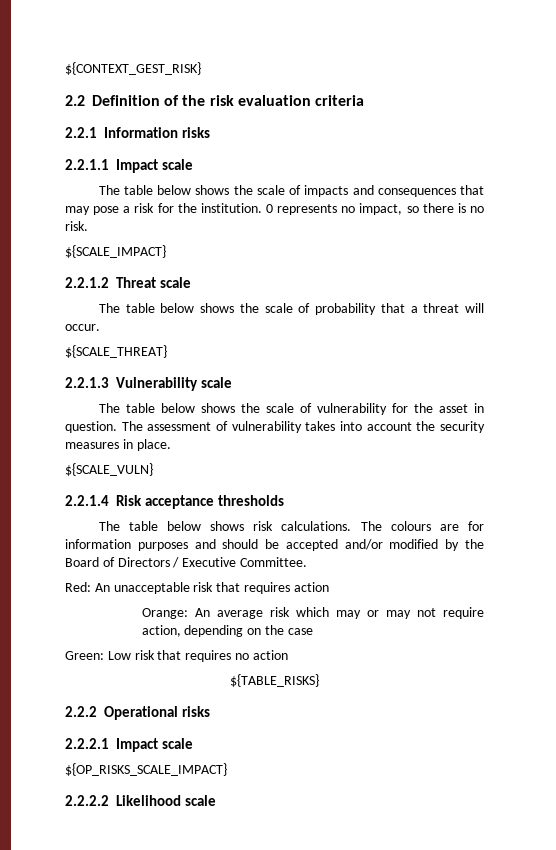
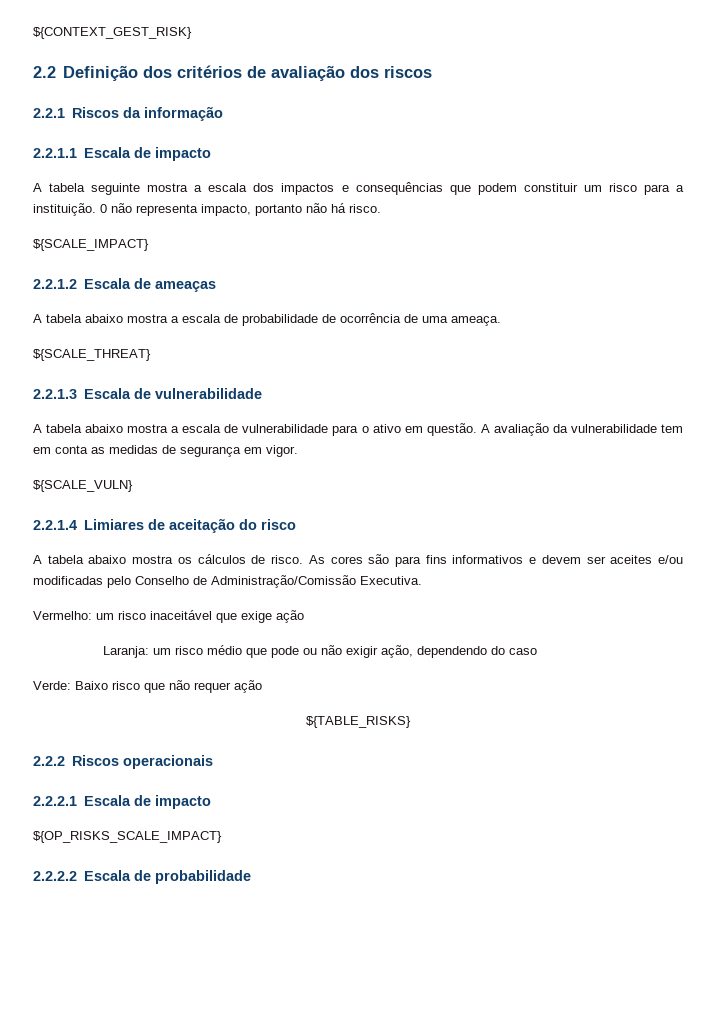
[92,95,364,106] [65,127,210,138] [65,159,193,173] [98,185,485,197] [65,203,485,215] [65,221,88,231] [65,245,166,258] [65,277,191,288] [98,303,484,315] [65,324,100,331] [65,345,167,358] [65,377,232,391] [98,403,485,415] [65,421,486,433] [65,439,171,451] [65,463,153,476] [65,495,284,509] [98,521,485,531] [65,539,484,551] [65,557,307,568] [65,582,329,594] [141,607,484,619] [141,625,313,637] [65,650,288,662] Definition of the risk evaluation criteria // 2.2.1 Information risks // 2.2.1.1 Impact scale // The table below shows the scale of impacts and consequences that may pose a risk for the institution. 0 represents no impact, so there is no risk. // ${SCALE_IMPACT} // 2.2.1.2 Threat scale // The table below shows the scale of probability that a threat will occur. // ${SCALE_THREAT} // 2.2.1.3 Vulnerability scale // The table below shows the scale of vulnerability for the asset in question. The assessment of vulnerability takes into account the security measures in place. // ${SCALE_VULN} // 2.2.1.4 Risk acceptance thresholds // The table below shows risk calculations. The colours are for information purposes and should be accepted and/or modified by the Board of Directors / Executive Committee. // Red: An unacceptable risk that requires action // Orange: An average risk which may or may not require action, depending on the case // Green: Low risk that requires no action -> [62,65,432,81] [33,106,223,121] [33,147,211,161] [33,182,684,195] [33,203,381,216] [33,239,149,251] [33,278,216,292] [33,313,501,326] [33,349,151,361] [33,388,262,399] [33,423,683,436] [33,445,298,457] [33,480,133,492] [33,518,296,533] [33,554,683,567] [33,575,422,588] [33,610,304,623] [103,645,538,658] [33,680,262,693] Definição dos critérios de avaliação dos riscos // 2.2.1 Riscos da informação // 2.2.1.1 Escala de impacto // A tabela seguinte mostra a escala dos impactos e consequências que podem constituir um risco para a instituição. 0 não representa impacto, portanto não há risco. // ${SCALE_IMPACT} // 2.2.1.2 Escala de ameaças // A tabela abaixo mostra a escala de probabilidade de ocorrência de uma ameaça. // ${SCALE_THREAT} // 2.2.1.3 Escala de vulnerabilidade // A tabela abaixo mostra a escala de vulnerabilidade para o ativo em questão. A avaliação da vulnerabilidade tem em conta as medidas de segurança em vigor. // ${SCALE_VULN} // 2.2.1.4 Limiares de aceitação do risco // A tabela abaixo mostra os cálculos de risco. As cores são para fins informativos e devem ser aceites e/ou modificadas pelo Conselho de Administração/Comissão Executiva. // Vermelho: um risco inaceitável que exige ação // Laranja: um risco médio que pode ou não exigir ação, dependendo do caso // Verde: Baixo risco que não requer ação
[104,706,210,720] Operational risks -> [71,755,213,769] Riscos operacionais
[116,738,193,752] Impact scale -> [83,795,211,809] Escala de impacto
[116,795,216,806] Likelihood scale -> [83,870,251,884] Escala de probabilidade

